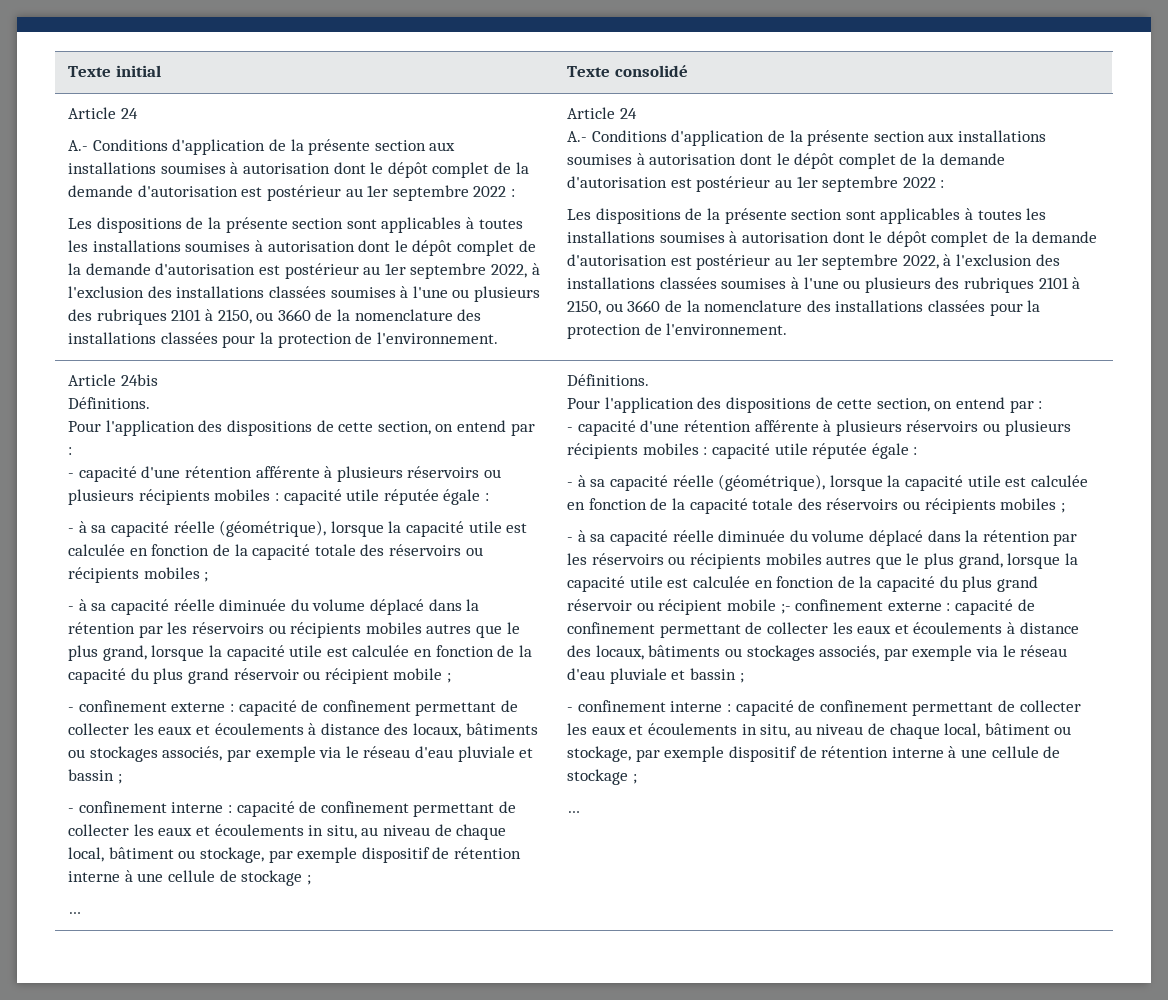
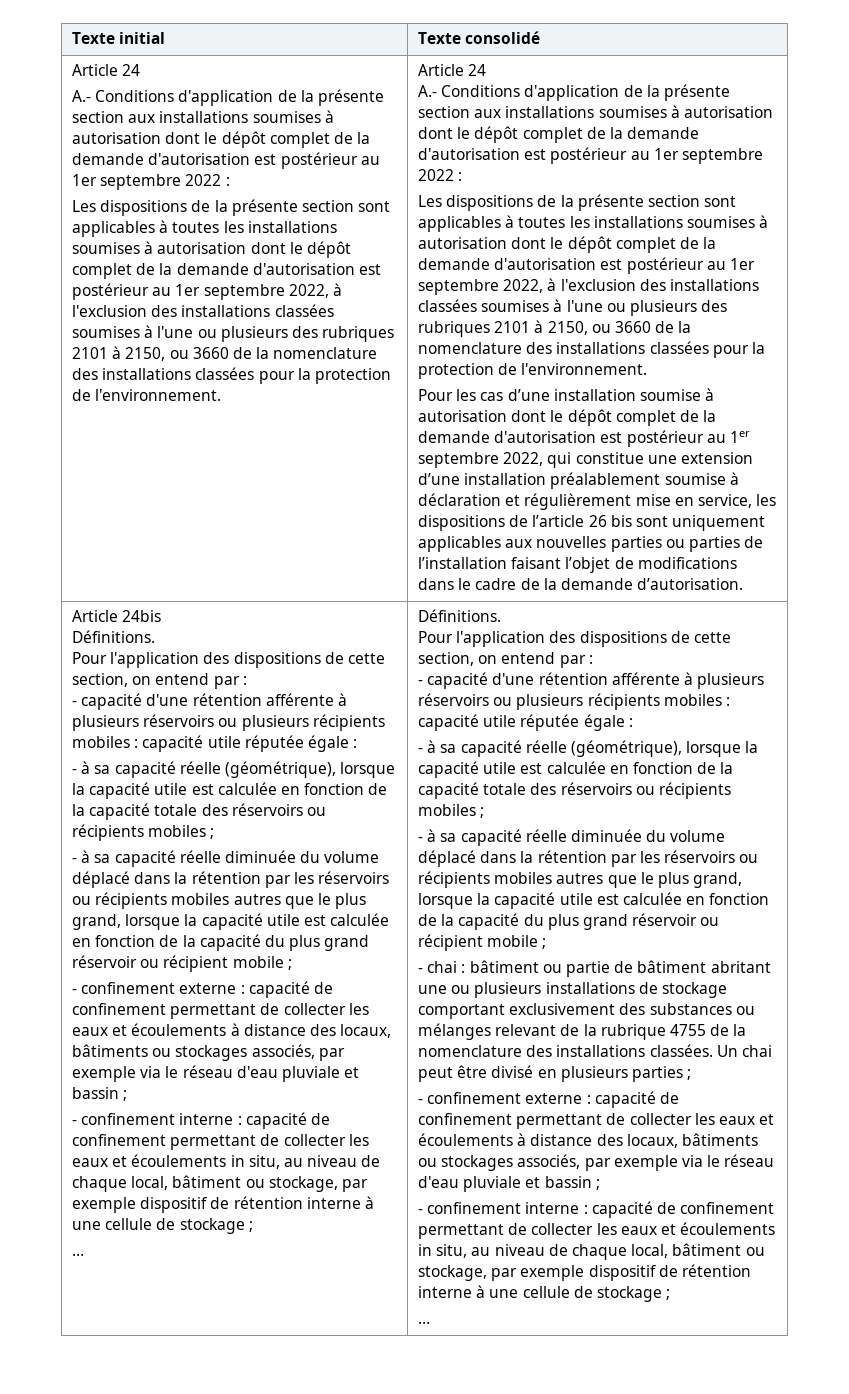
(788, 329) none -> [418,388,715,401] [418,409,717,426] [418,430,751,447] [418,452,754,468] [418,472,739,489] [418,493,777,510] [418,515,766,531] [418,536,764,552] [418,557,737,573] [418,578,744,590] // Pour les cas d’une installation soumise à autorisation dont le dépôt complet de la demande d'autorisation est postérieur au 1er septembre 2022, qui constitue une extension d’une installation préalablement soumise à déclaration et régulièrement mise en service, les dispositions de l’article 26 bis sont uniquement applicables aux nouvelles parties ou parties de l’installation faisant l’objet de modifications dans le cadre de la demande d’autorisation.
[780,604,791,614] ;- -> [542,938,547,949] [418,960,771,977] [418,982,728,998] [418,1003,755,1019] [418,1023,747,1040] [418,1044,773,1057] [418,1065,692,1082] [418,1099,424,1104] ; // - chai : bâtiment ou partie de bâtiment abritant une ou plusieurs installations de stockage comportant exclusivement des substances ou mélanges relevant de la rubrique 4755 de la nomenclature des installations classées. Un chai peut être divisé en plusieurs parties ; // -

